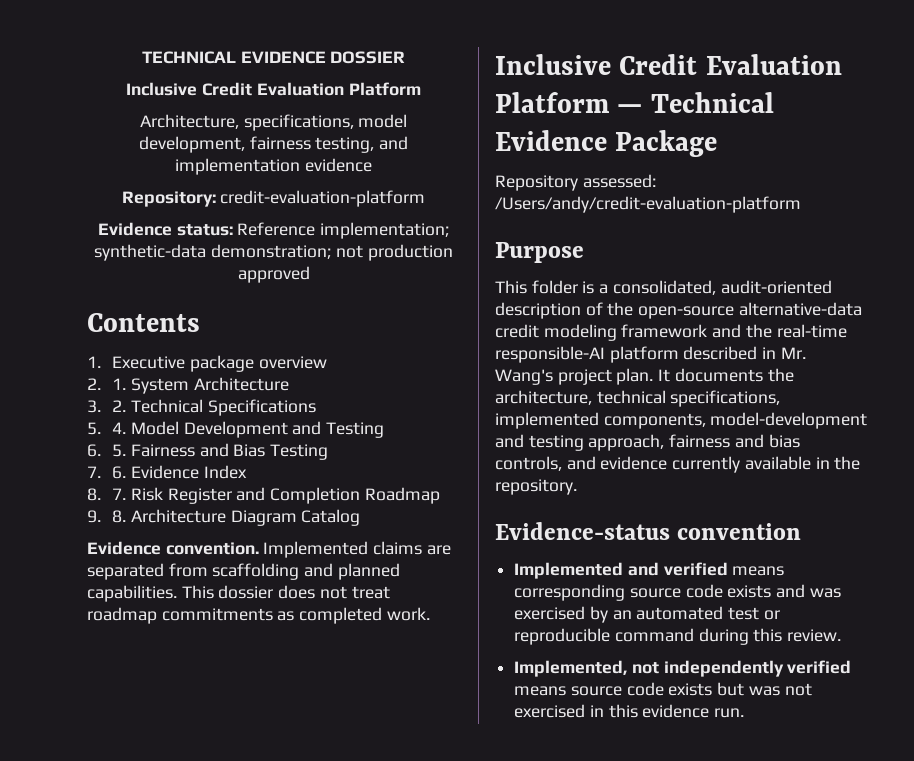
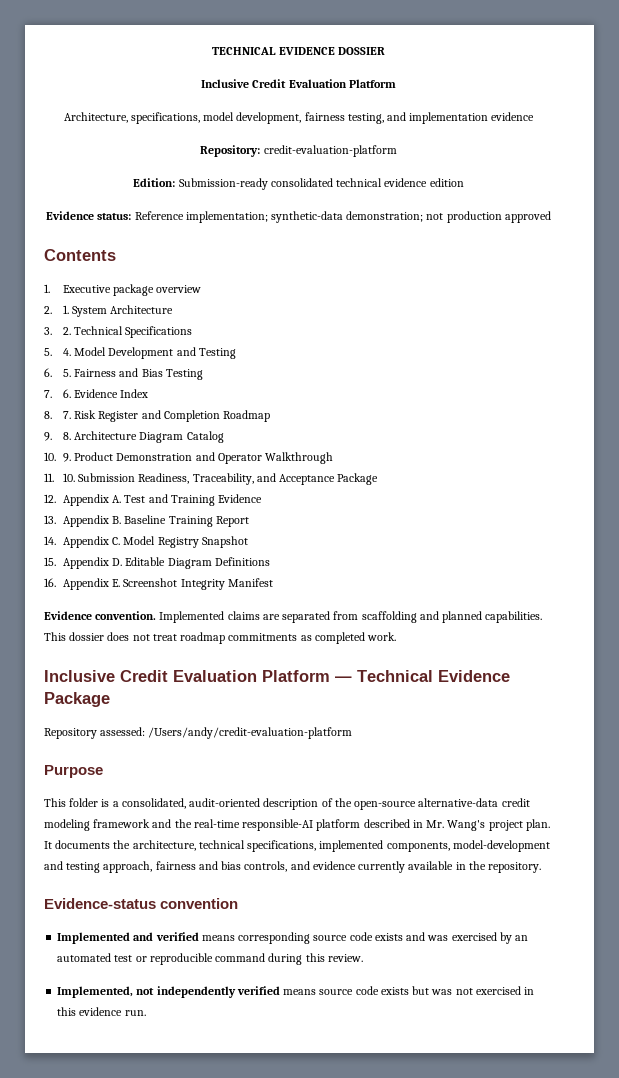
(426, 198) none -> [133,178,464,190] // Edition: Submission-ready consolidated technical evidence edition
(361, 517) none -> [44,452,334,464] [44,473,379,485] [44,494,263,506] [44,515,249,527] [44,536,248,548] [44,557,270,569] [44,578,273,590] // 10. 9. Product Demonstration and Operator Walkthrough // 11. 10. Submission Readiness, Traceability, and Acceptance Package // 12. Appendix A. Test and Training Evidence // 13. Appendix B. Baseline Training Report // 14. Appendix C. Model Registry Snapshot // 15. Appendix D. Editable Diagram Definitions // 16. Appendix E. Screenshot Integrity Manifest

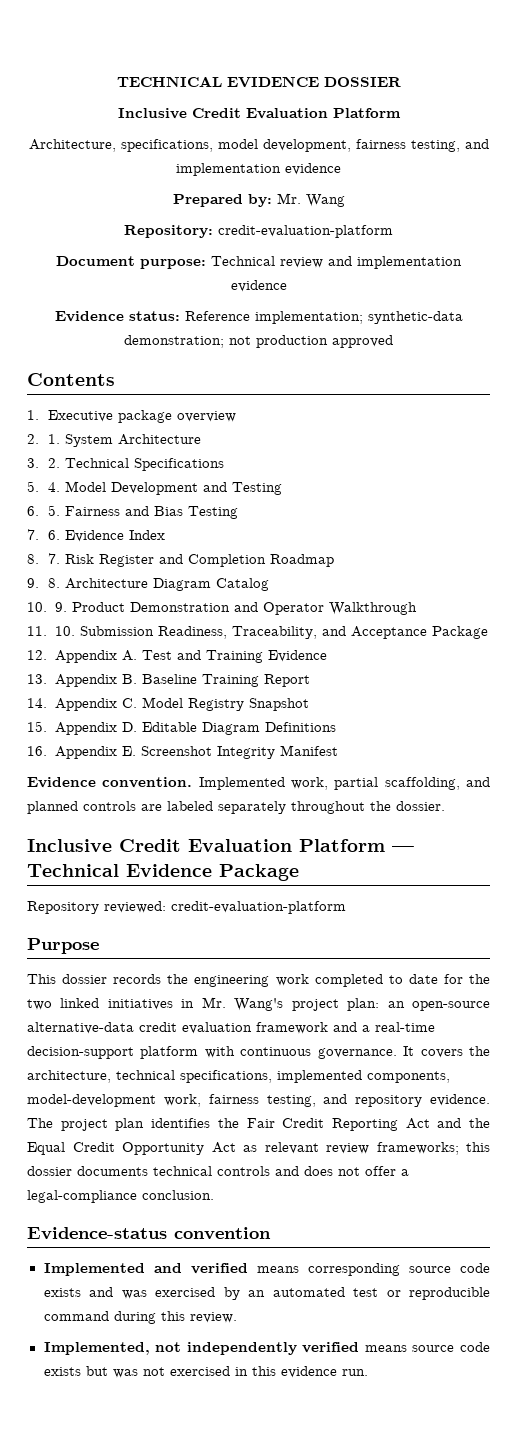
[200,145,397,157] [133,178,464,190] Repository: credit-evaluation-platform // Edition: Submission-ready consolidated technical evidence edition -> [172,193,345,207] [124,225,393,238] [56,256,462,269] [230,280,287,292] Prepared by: Mr. Wang // Repository: credit-evaluation-platform // Document purpose: Technical review and implementation evidence
[227,611,543,623] [44,632,397,644] claims are separated from scaffolding and planned capabilities. This dossier does not treat roadmap commitments as completed work. -> [290,777,490,790] [27,801,445,814] work, partial scaffolding, and planned controls are labeled separately throughout the dossier.
[100,727,353,739] assessed: /Users/andy/credit-evaluation-platform -> [104,901,346,914] reviewed: credit-evaluation-platform
[69,798,530,810] [44,819,550,831] [44,840,111,849] folder is a consolidated, audit-oriented description of the open-source alternative-data credit modeling framework and the real-time responsible-AI platform described in Mr. Wang's project plan. It documents -> [62,974,491,987] [27,997,491,1011] [27,1022,435,1034] [27,1046,463,1059] dossier records the engineering work completed to date for the two linked initiatives in Mr. Wang's project plan: an open-source alternative-data credit evaluation framework and a real-time decision-support platform with continuous governance. It covers
[44,861,542,873] and testing approach, fairness and bias controls, and evidence currently available in the repository. -> [163,1094,490,1107] [27,1118,490,1131] [27,1142,490,1155] [27,1166,409,1176] [27,1190,214,1203] work, fairness testing, and repository evidence. The project plan identifies the Fair Credit Reporting Act and the Equal Credit Opportunity Act as relevant review frameworks; this dossier documents technical controls and does not offer a legal-compliance conclusion.

